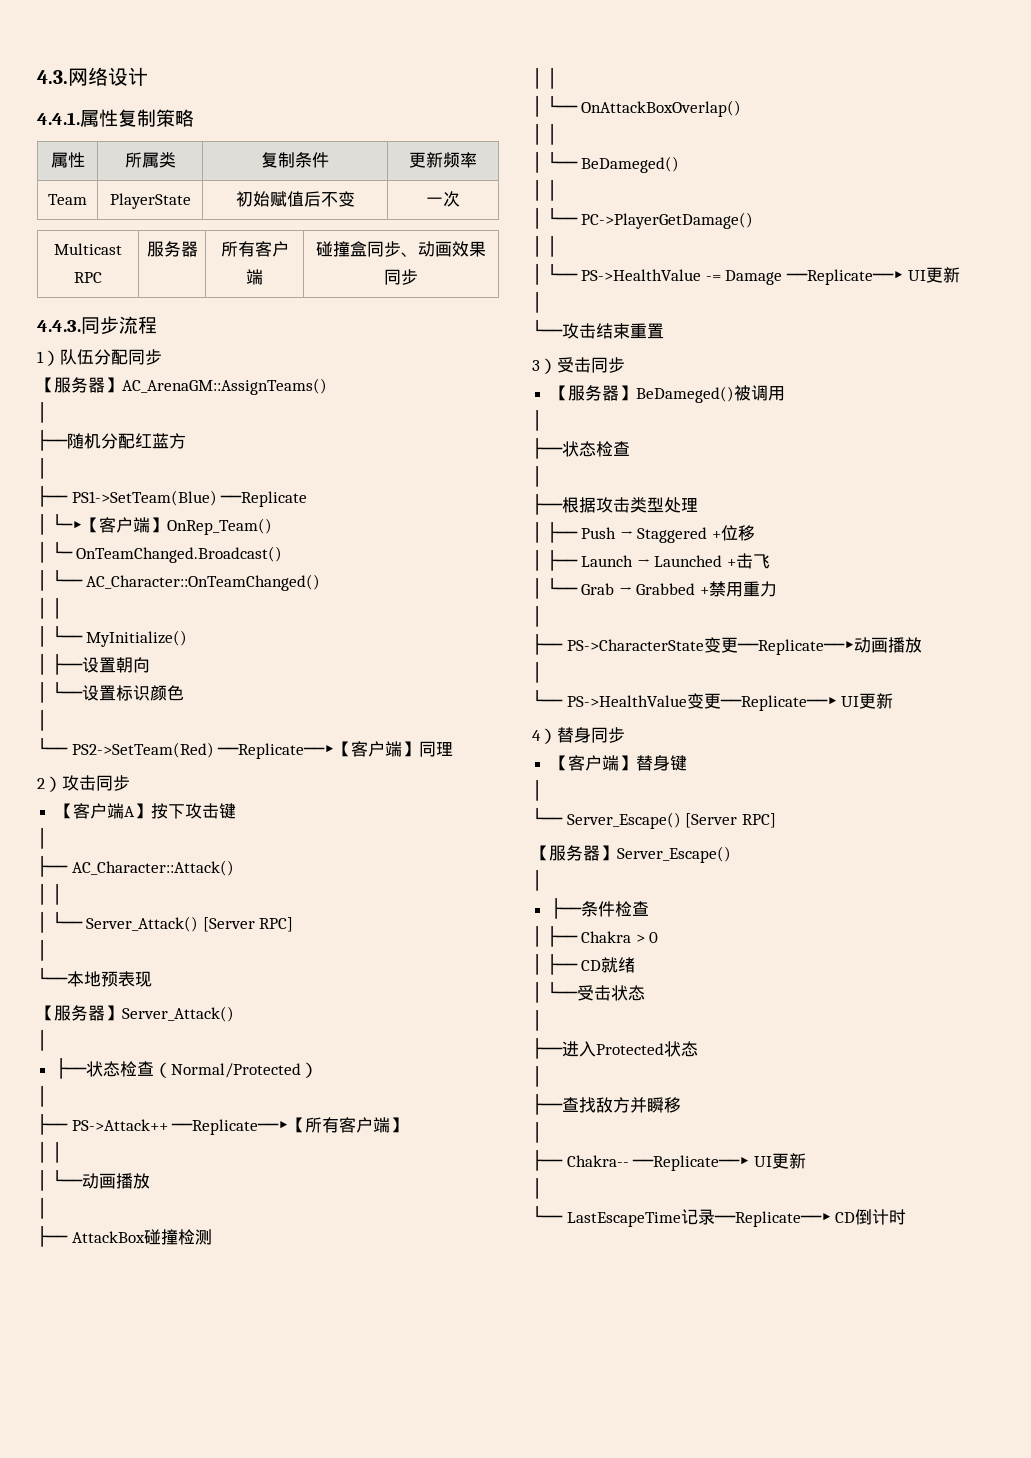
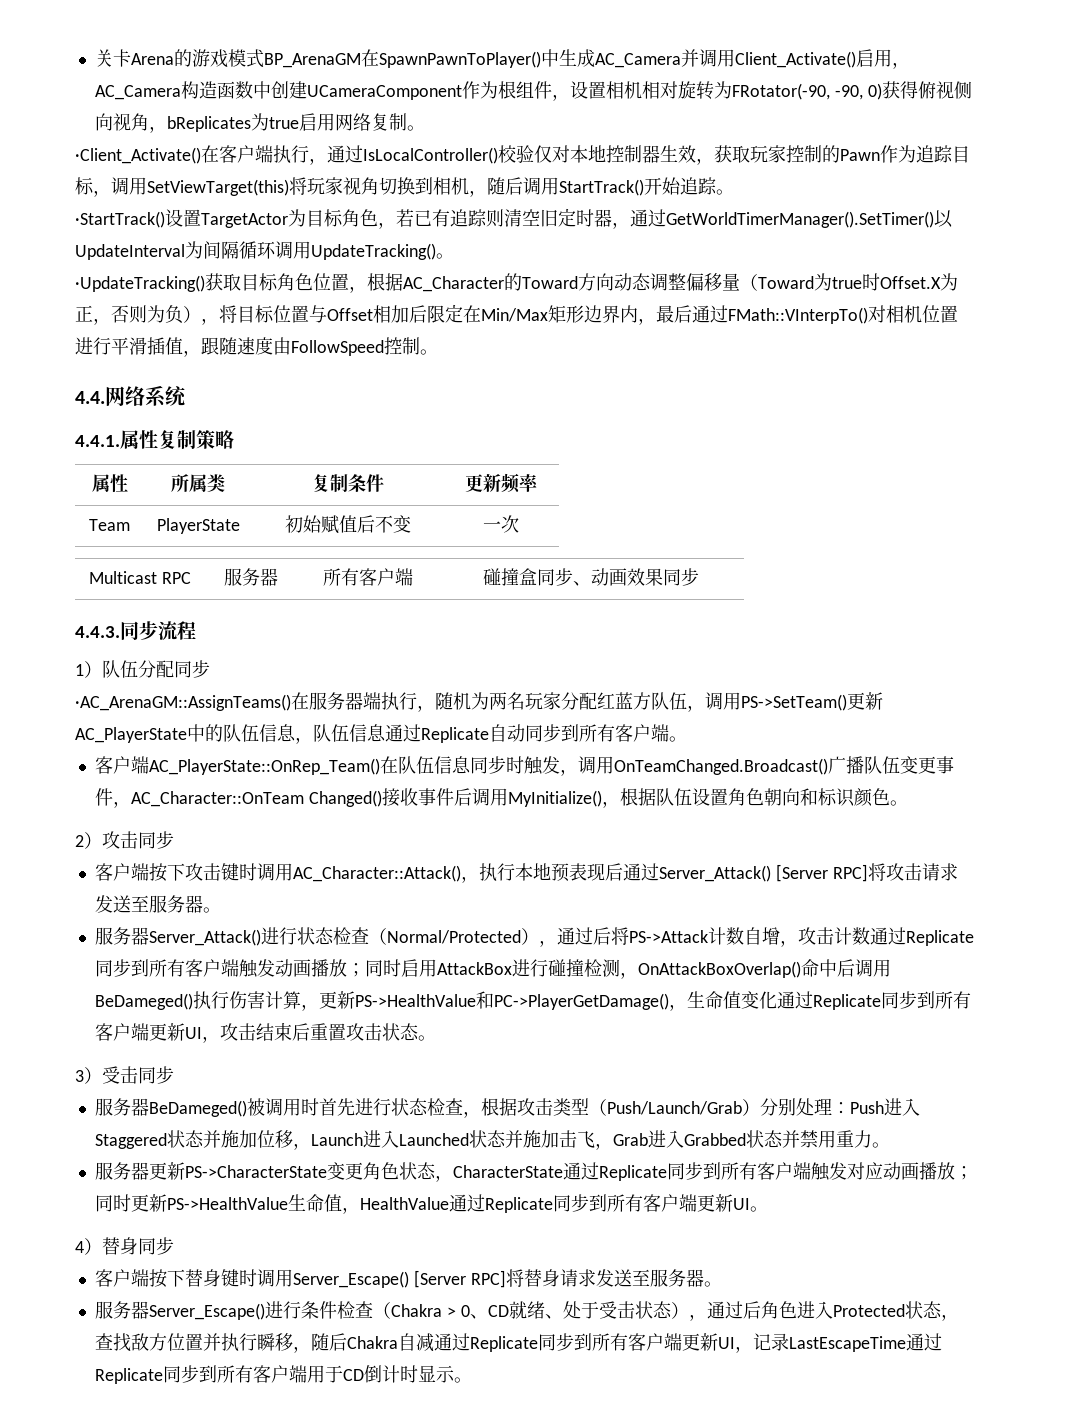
[37,67,148,86] 4.3.网络设计 -> [94,49,910,69] [94,81,972,101] [94,113,425,133] [75,145,970,165] [75,177,734,197] [75,208,953,229] [75,241,454,260] [75,273,958,293] [75,304,958,325] [75,337,438,357] [75,385,186,407] 关卡Arena的游戏模式BP_ArenaGM在SpawnPawnToPlayer()中生成AC_Camera并调用Client_Activate()启用，AC_Camera构造函数中创建UCameraComponent作为根组件，设置相机相对旋转为FRotator(-90, -90, 0)获得俯视侧向视角，bReplicates为true启用网络复制。 // ·Client_Activate()在客户端执行，通过IsLocalController()校验仅对本地控制器生效，获取玩家控制的Pawn作为追踪目标，调用SetViewTarget(this)将玩家视角切换到相机，随后调用StartTrack()开始追踪。 // ·StartTrack()设置TargetActor为目标角色，若已有追踪则清空旧定时器，通过GetWorldTimerManager().SetTimer()以UpdateInterval为间隔循环调用UpdateTracking()。 // ·UpdateTracking()获取目标角色位置，根据AC_Character的Toward方向动态调整偏移量（Toward为true时Offset.X为正，否则为负），将目标位置与Offset相加后限定在Min/Max矩形边界内，最后通过FMath::VInterpTo()对相机位置进行平滑插值，跟随速度由FollowSpeed控制。 // 4.4.网络系统
[37,377,327,395] [37,402,47,423] [37,430,186,451] [37,458,47,479] [37,486,308,507] [37,514,272,535] [37,542,283,563] [37,570,321,591] [37,598,62,619] [37,626,188,647] [37,654,150,675] [37,682,184,703] [37,710,47,731] [37,738,454,759] 【服务器】AC_ArenaGM::AssignTeams() // │ // ├──随机分配红蓝方 // │ // ├── PS1->SetTeam(Blue) ──Replicate // │ └─▶【客户端】OnRep_Team() // │ └─ OnTeamChanged.Broadcast() // │ └── AC_Character::OnTeamChanged() // │ │ // │ └── MyInitialize() // │ ├──设置朝向 // │ └──设置标识颜色 // │ // └── PS2->SetTeam(Red) ──Replicate──▶【客户端】同理 -> [75,692,883,712] [75,724,687,744] [94,756,954,776] [94,788,908,808] ·AC_ArenaGM::AssignTeams()在服务器端执行，随机为两名玩家分配红蓝方队伍，调用PS->SetTeam()更新AC_PlayerState中的队伍信息，队伍信息通过Replicate自动同步到所有客户端。 // 客户端AC_PlayerState::OnRep_Team()在队伍信息同步时触发，调用OnTeamChanged.Broadcast()广播队伍变更事件，AC_Character::OnTeam Changed()接收事件后调用MyInitialize()，根据队伍设置角色朝向和标识颜色。
[55,803,151,819] 【客户端A】 -> [94,863,149,881] 客户端
[37,828,47,849] [37,856,68,877] // │ // ├── -> [238,863,293,881] 时调用
[37,884,62,905] [37,912,294,933] [37,940,47,961] [37,968,152,987] [37,1005,234,1022] [37,1030,47,1051] [55,1058,87,1079] // │ │ // │ └── Server_Attack() [Server RPC] // │ // └──本地预表现 // 【服务器】Server_Attack() // │ // ├── -> [460,863,958,883] [94,895,221,913] [94,927,297,946] ，执行本地预表现后通过Server_Attack() [Server RPC]将攻击请求发送至服务器。 // 服务器Server_Attack()进行
[37,1086,47,1107] [37,1114,408,1135] [37,1142,62,1163] [37,1170,150,1191] [37,1198,47,1219] [37,1226,212,1247] [532,68,557,89] [532,96,742,117] [532,124,557,145] [532,152,680,173] [532,180,557,201] [532,208,754,229] [532,236,557,257] [532,264,960,285] [532,292,542,313] [532,320,563,337] // │ // ├── PS->Attack++ ──Replicate──▶【所有客户端】 // │ │ // │ └──动画播放 // │ // ├── AttackBox碰撞检测 // │ │ // │ └── OnAttackBoxOverlap() // │ │ // │ └── BeDameged() // │ │ // │ └── PC->PlayerGetDamage() // │ │ // │ └── PS->HealthValue -= Damage ──Replicate──▶ UI更新 // │ // └── -> [538,927,974,947] [94,959,891,979] [94,991,971,1011] [94,1023,220,1043] ，通过后将PS->Attack计数自增，攻击计数通过Replicate同步到所有客户端触发动画播放；同时启用AttackBox进行碰撞检测，OnAttackBoxOverlap()命中后调用BeDameged()执行伤害计算，更新PS->HealthValue和PC->PlayerGetDamage()，生命值变化通过Replicate同步到所有客户端更新UI，
(630, 331) none -> [291,1023,310,1041] 后
(664, 331) none -> [345,1023,436,1041] 攻击状态。
[550,385,636,401] 【服务器】 -> [94,1098,149,1116] 服务器
[532,410,542,431] [532,438,630,459] [532,466,542,487] [532,494,563,515] // │ // ├──状态检查 // │ // ├── -> [300,1098,481,1118] 时首先进行状态检查，
[664,497,698,513] [532,522,755,543] [532,550,770,571] [532,578,777,599] [532,606,542,627] [532,634,922,655] [532,662,542,683] [532,690,894,711] 处理 // │ ├── Push → Staggered +位移 // │ ├── Launch → Launched +击飞 // │ └── Grab → Grabbed +禁用重力 // │ // ├── PS->CharacterState变更──Replicate──▶动画播放 // │ // └── PS->HealthValue变更──Replicate──▶ UI更新 -> [588,1098,920,1116] [94,1130,890,1150] [94,1162,973,1182] [94,1194,768,1214] （Push/Launch/Grab）分别处理：Push进入Staggered状态并施加位移，Launch进入Launched状态并施加击飞，Grab进入Grabbed状态并禁用重力。 // 服务器更新PS->CharacterState变更角色状态，CharacterState通过Replicate同步到所有客户端触发对应动画播放；同时更新PS->HealthValue生命值，HealthValue通过Replicate同步到所有客户端更新UI。
[550,755,636,771] 【客户端】 -> [94,1269,185,1288] 客户端按下
[532,780,542,801] [532,808,563,825] // │ // └── -> [238,1269,293,1287] 时调用
[532,845,731,863] [532,870,542,891] [550,898,582,919] // 【服务器】Server_Escape() // │ // ├── -> [505,1269,722,1287] [94,1301,301,1320] 将替身请求发送至服务器。 // 服务器Server_Escape()进行
[532,926,578,947] // │ ├── -> [372,1302,391,1319] （
[532,954,578,975] // │ ├── -> [469,1314,488,1319] 、
[532,982,578,1003] // │ └── -> [544,1301,599,1319] 、处于
[532,1010,542,1031] [532,1038,563,1059] // │ // ├── -> [670,1301,797,1321] ），通过后角色
[532,1066,542,1087] [532,1094,681,1115] [532,1122,542,1143] [532,1150,806,1171] [532,1178,542,1199] [532,1206,831,1227] // │ // ├──查找敌方并瞬移 // │ // ├── Chakra-- ──Replicate──▶ UI更新 // │ // └── LastEscapeTime记录──Replicate──▶ -> [940,1314,959,1321] [94,1333,942,1353] [94,1365,343,1384] ，查找敌方位置并执行瞬移，随后Chakra自减通过Replicate同步到所有客户端更新UI，记录LastEscapeTime通过Replicate同步到所有客户端用于
(907, 1217) none -> [417,1365,472,1383] 显示。

